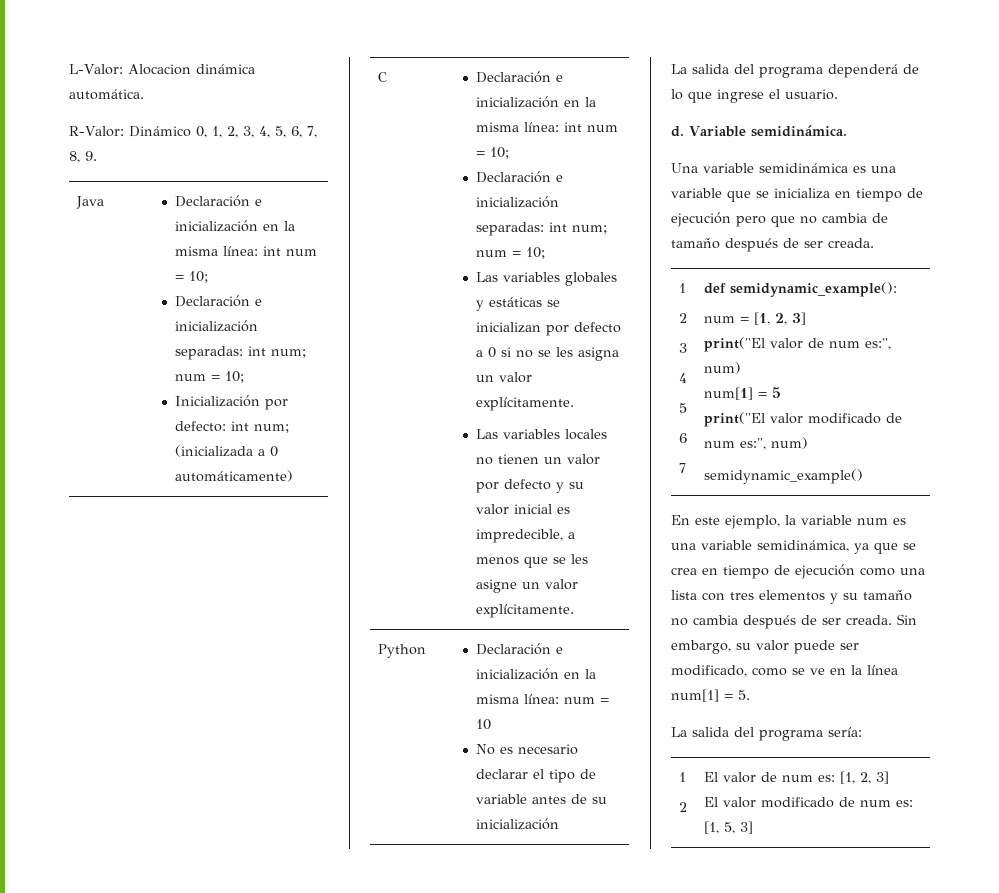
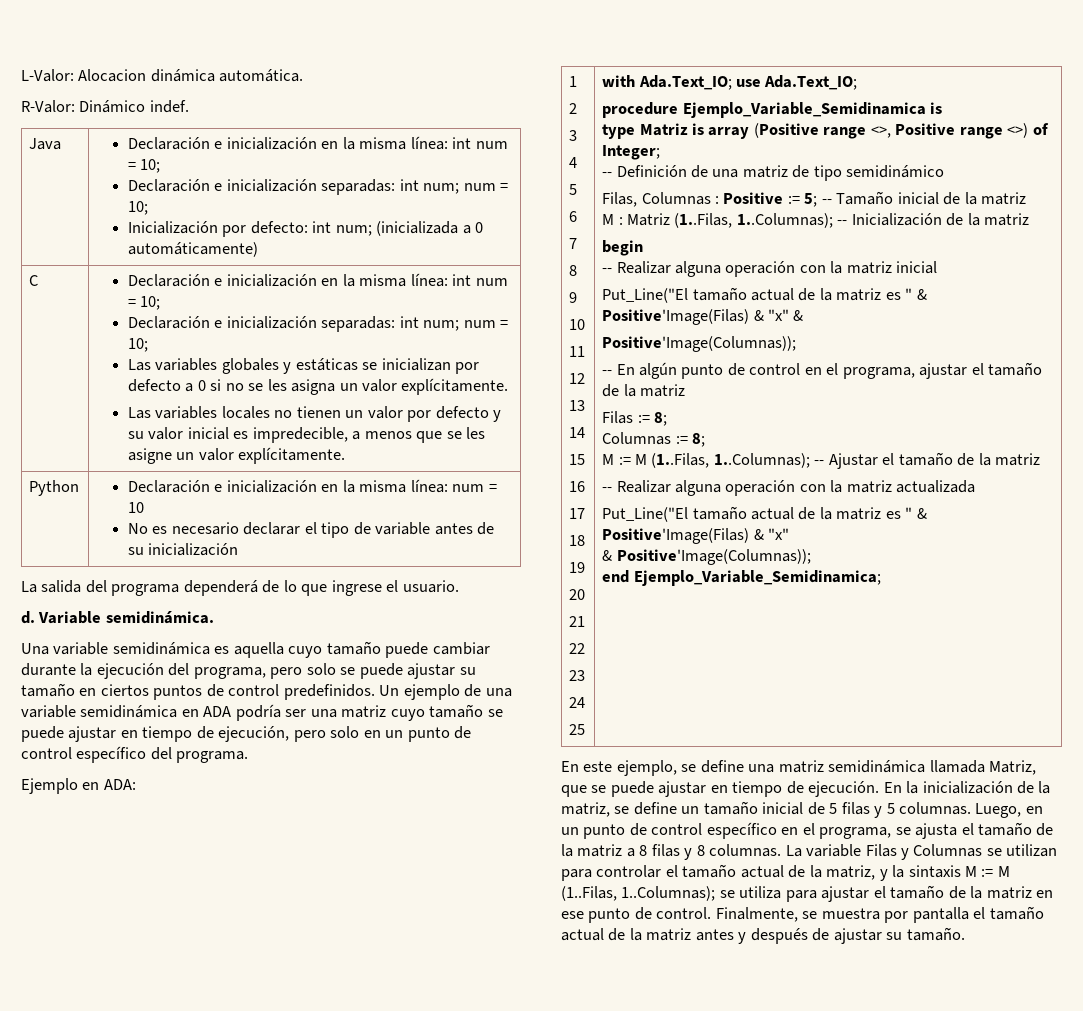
[195,126,317,138] [69,151,97,163] 0, 1, 2, 3, 4, 5, 6, 7, 8, 9. -> [149,100,189,113] indef.
[871,166,896,173] [671,188,923,202] [671,212,888,227] [671,238,874,252] una variable que se inicializa en tiempo de ejecución pero que no cambia de tamaño después de ser creada. -> [233,641,490,658] [21,663,476,679] [21,683,512,700] [21,704,503,721] [21,726,472,742] [21,746,249,763] [21,778,136,794] aquella cuyo tamaño puede cambiar durante la ejecución del programa, pero solo se puede ajustar su tamaño en ciertos puntos de control predefinidos. Un ejemplo de una variable semidinámica en ADA podría ser una matriz cuyo tamaño se puede ajustar en tiempo de ejecución, pero solo en un punto de control específico del programa. // Ejemplo en ADA:
[704,282,898,297] [704,312,807,325] [704,337,892,352] [704,362,742,374] [704,387,782,400] [704,412,903,427] [704,437,809,450] [704,469,864,484] [671,515,906,529] [671,540,916,554] [671,564,925,579] [671,590,912,604] [671,614,917,629] [671,640,859,654] [671,665,898,677] [671,689,750,702] [671,727,862,741] [679,772,687,782] [679,802,688,812] [704,771,890,784] [704,797,914,808] [704,821,754,834] | def semidynamic_example(): // num = [1, 2, 3] // print("El valor de num es:", num) // num[1] = 5 // print("El valor modificado de num es:", num) // semidynamic_example() // En este ejemplo, la variable num es una variable semidinámica, ya que se crea en tiempo de ejecución como una lista con tres elementos y su tamaño no cambia después de ser creada. Sin embargo, su valor puede ser modificado, como se ve en la línea num[1] = 5. // La salida del programa sería: // 1 // 2 | El valor de num es: [1, 2, 3] // El valor modificado de num es: [1, 5, 3] -> [569,265,578,276] [569,292,578,303] [569,319,586,330] [569,346,586,357] [569,373,586,384] [569,400,586,411] [569,427,586,438] [569,454,586,465] [569,481,586,492] [569,508,586,519] [569,535,586,546] [569,562,586,573] [569,589,586,600] [569,616,586,627] [569,643,586,654] [569,670,586,681] [569,697,586,708] [569,724,586,735] [602,75,858,90] [602,102,943,118] [602,123,1049,139] [602,145,661,160] [602,165,945,181] [602,191,1027,207] [602,213,1030,228] [602,240,644,256] [602,261,938,277] [602,287,927,303] [602,309,804,325] [602,336,797,352] [602,362,1043,379] [602,384,686,397] [602,411,668,426] [602,432,706,447] [602,452,1041,469] [602,480,976,496] [602,506,927,522] [602,528,790,544] [602,549,811,565] [602,570,881,586] [561,760,1037,776] [561,781,1051,797] [561,801,1043,818] [561,822,1054,839] [561,844,1058,860] [561,864,1010,881] [561,885,1054,902] [561,906,1044,923] [561,927,965,944] // 8 // 9 // 10 // 11 // 12 // 13 // 14 // 15 // 16 // 17 // 18 // 19 // 20 // 21 // 22 // 23 // 24 // 25 | with Ada.Text_IO; use Ada.Text_IO; // procedure Ejemplo_Variable_Semidinamica is // type Matriz is array (Positive range <>, Positive range <>) of Integer; // -- Definición de una matriz de tipo semidinámico // Filas, Columnas : Positive := 5; -- Tamaño inicial de la matriz // M : Matriz (1..Filas, 1..Columnas); -- Inicialización de la matriz // begin // -- Realizar alguna operación con la matriz inicial // Put_Line("El tamaño actual de la matriz es " & Positive'Image(Filas) & "x" & // Positive'Image(Columnas)); // -- En algún punto de control en el programa, ajustar el tamaño de la matriz // Filas := 8; // Columnas := 8; // M := M (1..Filas, 1..Columnas); -- Ajustar el tamaño de la matriz // -- Realizar alguna operación con la matriz actualizada // Put_Line("El tamaño actual de la matriz es " & Positive'Image(Filas) & "x" // & Positive'Image(Columnas)); // end Ejemplo_Variable_Semidinamica; // En este ejemplo, se define una matriz semidinámica llamada Matriz, que se puede ajustar en tiempo de ejecución. En la inicialización de la matriz, se define un tamaño inicial de 5 filas y 5 columnas. Luego, en un punto de control específico en el programa, se ajusta el tamaño de la matriz a 8 filas y 8 columnas. La variable Filas y Columnas se utilizan para controlar el tamaño actual de la matriz, y la sintaxis M := M (1..Filas, 1..Columnas); se utiliza para ajustar el tamaño de la matriz en ese punto de control. Finalmente, se muestra por pantalla el tamaño actual de la matriz antes y después de ajustar su tamaño.

